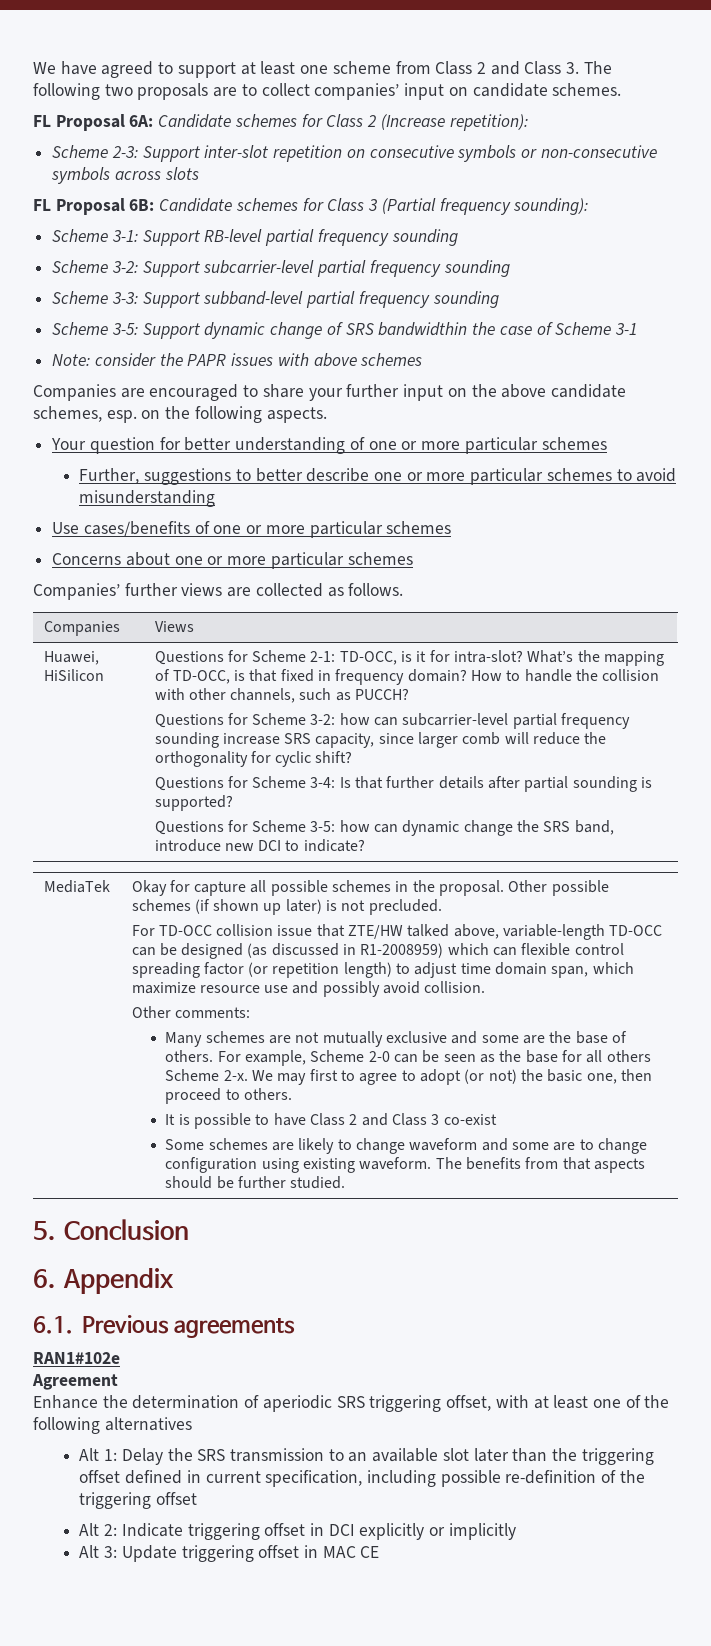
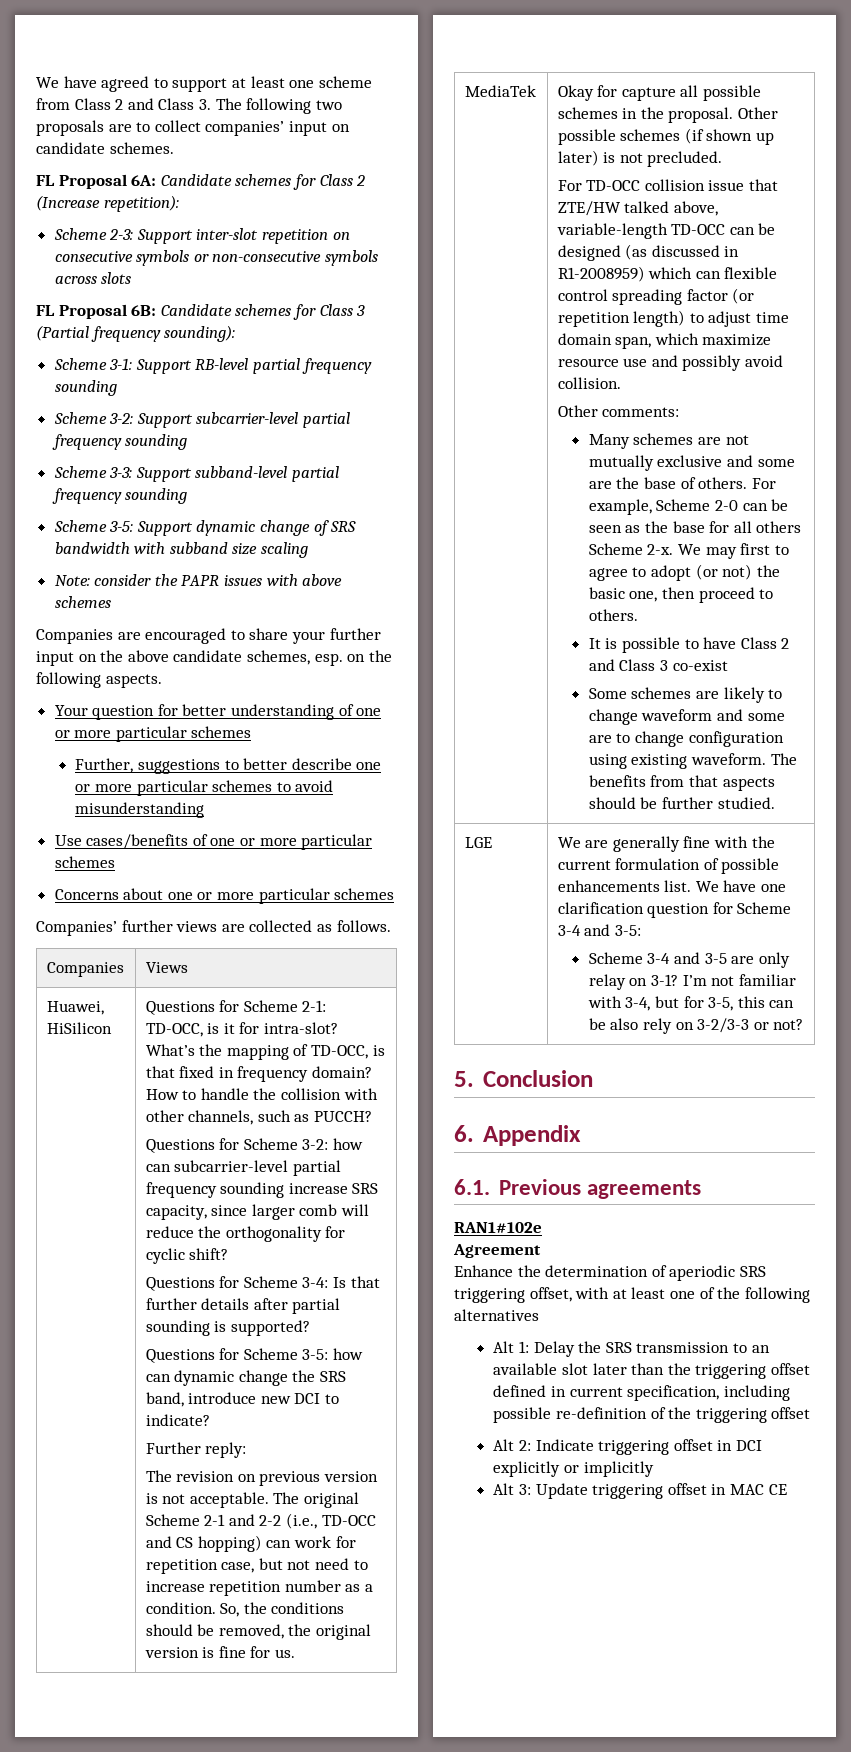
[378,322,637,336] bandwidthin the case of Scheme 3-1 -> [54,542,309,558] bandwidth with subband size scaling
(365, 845) none -> [145,1442,247,1458] [145,1470,378,1486] [145,1492,359,1508] [145,1513,376,1529] [145,1535,356,1552] [145,1558,368,1574] [145,1580,373,1596] [145,1602,345,1617] [145,1624,371,1640] [144,1646,295,1658] // Further reply: // The revision on previous version is not acceptable. The original Scheme 2-1 and 2-2 (i.e., TD-OCC and CS hopping) can work for repetition case, but not need to increase repetition number as a condition. So, the conditions should be removed, the original version is fine for us.
(346, 1182) none -> [464,837,492,848] [557,836,775,852] [557,858,780,874] [557,880,786,892] [557,902,792,918] [557,924,641,936] [588,952,790,968] [588,974,796,990] [587,996,795,1011] [588,1018,804,1034] // LGE | We are generally fine with the current formulation of possible enhancements list. We have one clarification question for Scheme 3-4 and 3-5: // Scheme 3-4 and 3-5 are only relay on 3-1? I’m not familiar with 3-4, but for 3-5, this can be also rely on 3-2/3-3 or not?

